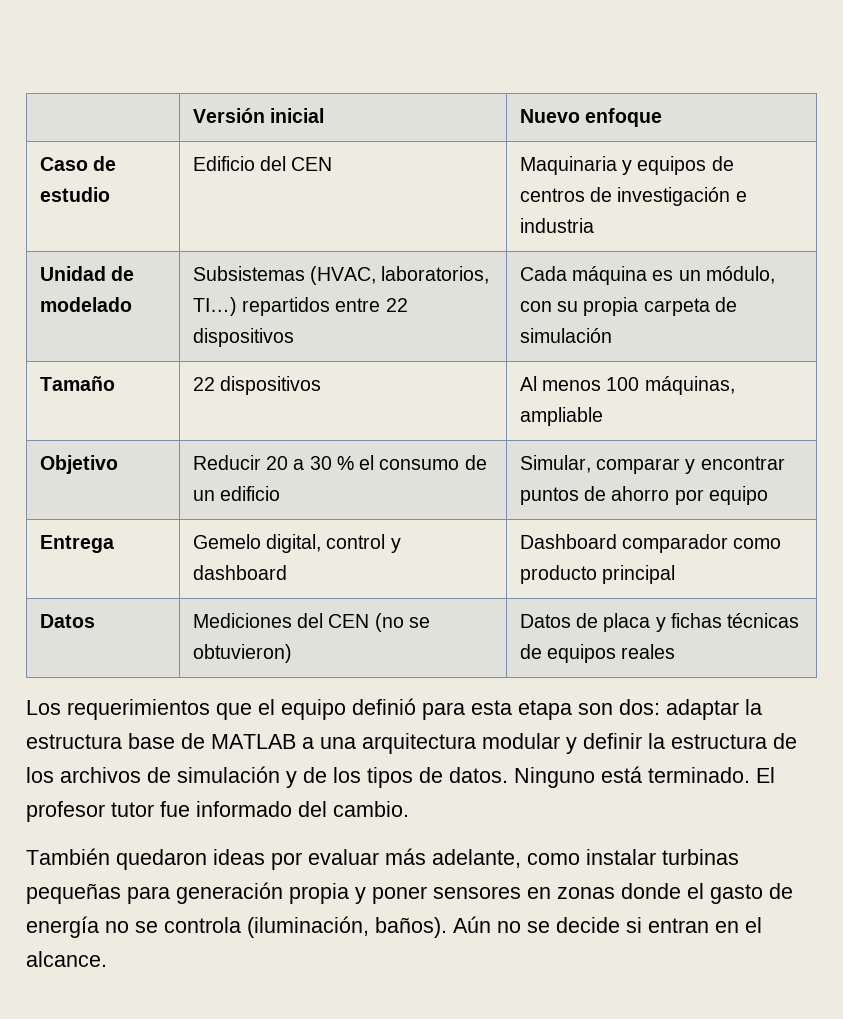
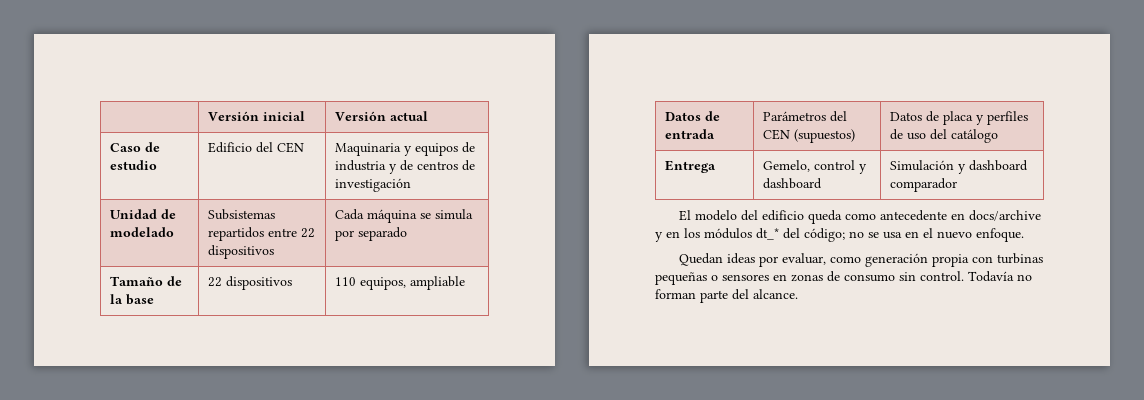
[519,108,663,127] Nuevo enfoque -> [334,111,428,121] Versión actual
(734, 163) none -> [334,160,413,174] industria y de
[735,191,747,202] [519,218,594,233] e industria -> (411, 185) none
[310,266,490,285] [192,297,237,316] (HVAC, laboratorios, TI…) -> (275, 214) none
[652,266,775,284] [519,297,737,316] [519,328,612,343] [39,376,115,391] [192,376,322,395] [519,376,735,395] [519,407,603,426] [39,455,118,474] [192,455,487,470] [192,486,281,501] [519,455,785,474] [519,486,768,505] [39,535,114,553] [192,534,401,553] [192,565,287,580] [519,534,782,553] [519,565,676,584] [39,614,95,628] [192,613,430,632] [192,644,292,663] [519,613,800,632] [519,644,676,663] [26,698,762,720] [26,733,797,754] [26,766,775,788] [26,801,409,822] [26,848,739,870] [26,882,793,904] [26,916,762,938] es un módulo, con su propia carpeta de simulación // Tamaño | 22 dispositivos | Al menos 100 máquinas, ampliable // Objetivo | Reducir 20 a 30 % el consumo de un edificio | Simular, comparar y encontrar puntos de ahorro por equipo // Entrega | Gemelo digital, control y dashboard | Dashboard comparador como producto principal // Datos | Mediciones del CEN (no se obtuvieron) | Datos de placa y fichas técnicas de equipos reales // Los requerimientos que el equipo definió para esta etapa son dos: adaptar la estructura base de MATLAB a una arquitectura modular y definir la estructura de los archivos de simulación y de los tipos de datos. Ninguno está terminado. El profesor tutor fue informado del cambio. // También quedaron ideas por evaluar más adelante, como instalar turbinas pequeñas para generación propia y poner sensores en zonas donde el gasto de energía no se controla (iluminación, baños). Aún no se decide si entran en el -> [419,209,473,220] [334,227,407,241] [109,276,182,286] [109,294,154,305] [207,276,292,290] [334,276,465,290] [664,111,720,121] [664,129,715,139] [762,111,847,122] [762,129,855,143] [889,111,1028,125] [889,129,998,143] [664,160,716,173] [762,160,867,174] [762,178,822,189] [889,160,1028,174] [889,178,957,192] [679,210,1042,224] [655,228,1024,242] [679,253,1044,267] [655,271,1032,285] [655,289,749,303] se simula por separado // Tamaño de la base | 22 dispositivos | 110 equipos, ampliable // Datos de entrada | Parámetros del CEN (supuestos) | Datos de placa y perfiles de uso del catálogo // Entrega | Gemelo, control y dashboard | Simulación y dashboard comparador // El modelo del edificio queda como antecedente en docs/archive y en los módulos dt_* del código; no se usa en el nuevo enfoque. // Quedan ideas por evaluar, como generación propia con turbinas pequeñas o sensores en zonas de consumo sin control. Todavía no forman parte del

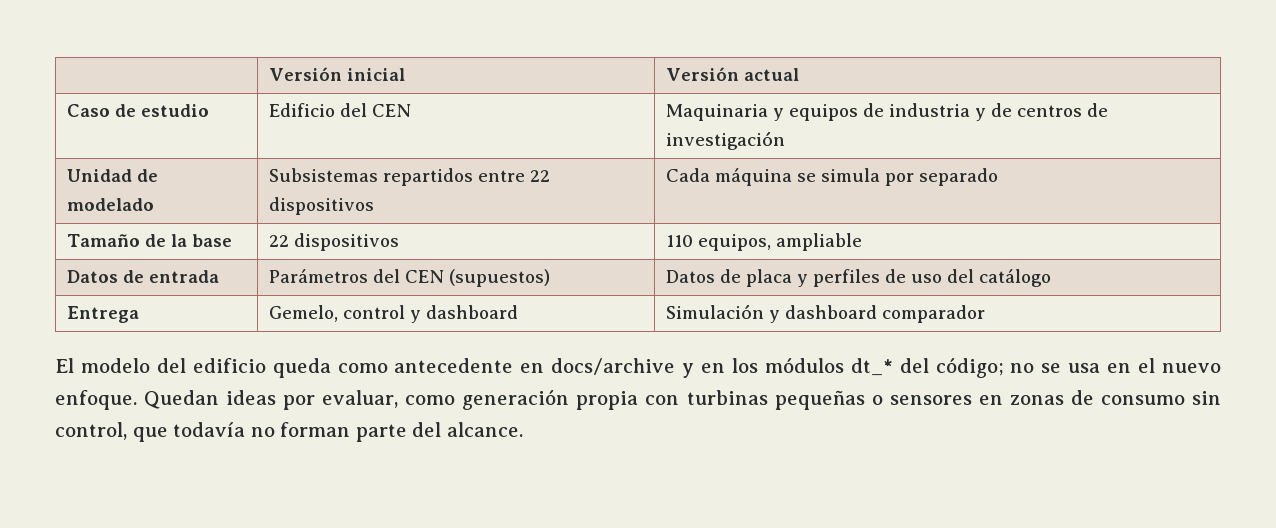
(1024, 235) // -> (137, 400) none
[920,271,1014,282] control. Todavía -> [55,422,246,442] control, que todavía

